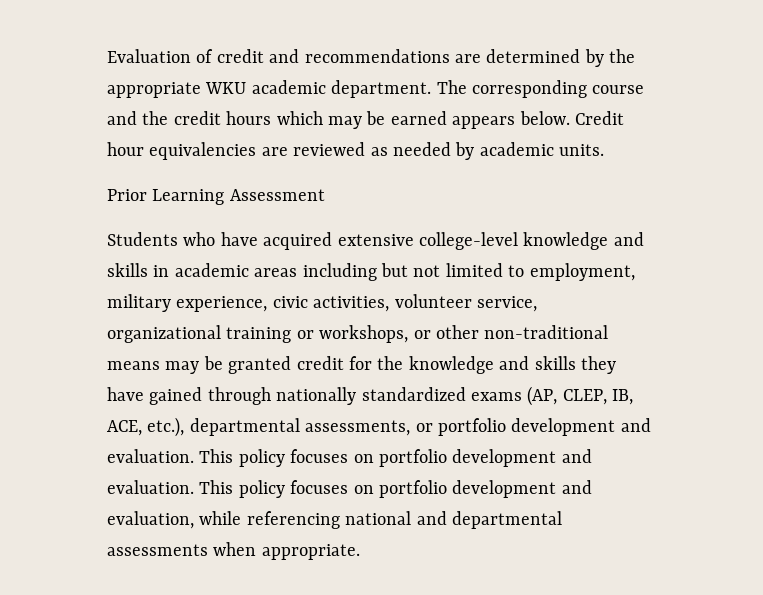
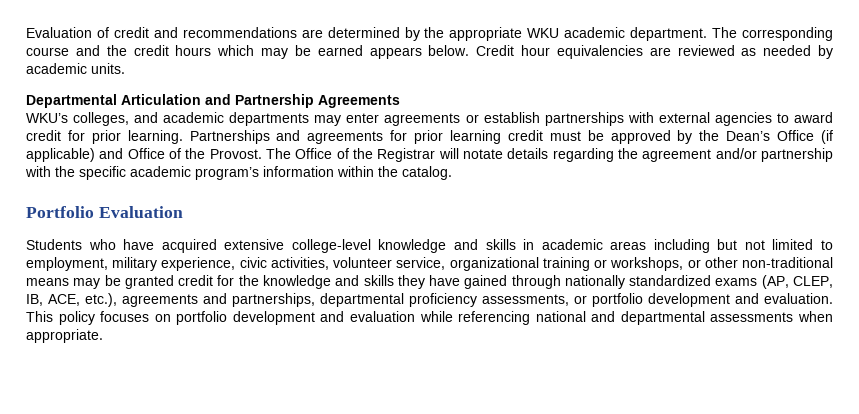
[107,189,325,205] Prior Learning Assessment -> [26,94,400,108] [26,112,834,126] [26,130,834,144] [26,148,834,162] [25,166,452,180] [26,206,183,218] Departmental Articulation and Partnership Agreements // WKU’s colleges, and academic departments may enter agreements or establish partnerships with external agencies to award credit for prior learning. Partnerships and agreements for prior learning credit must be approved by the Dean’s Office (if applicable) and Office of the Provost. The Office of the Registrar will notate details regarding the agreement and/or partnership with the specific academic program’s information within the catalog. // Portfolio Evaluation
[189,418,300,436] departmental -> [122,293,477,307] agreements and partnerships, departmental proficiency
[107,480,592,498] [107,511,194,529] evaluation. This policy focuses on portfolio development and evaluation, -> [350,311,415,322] evaluation

